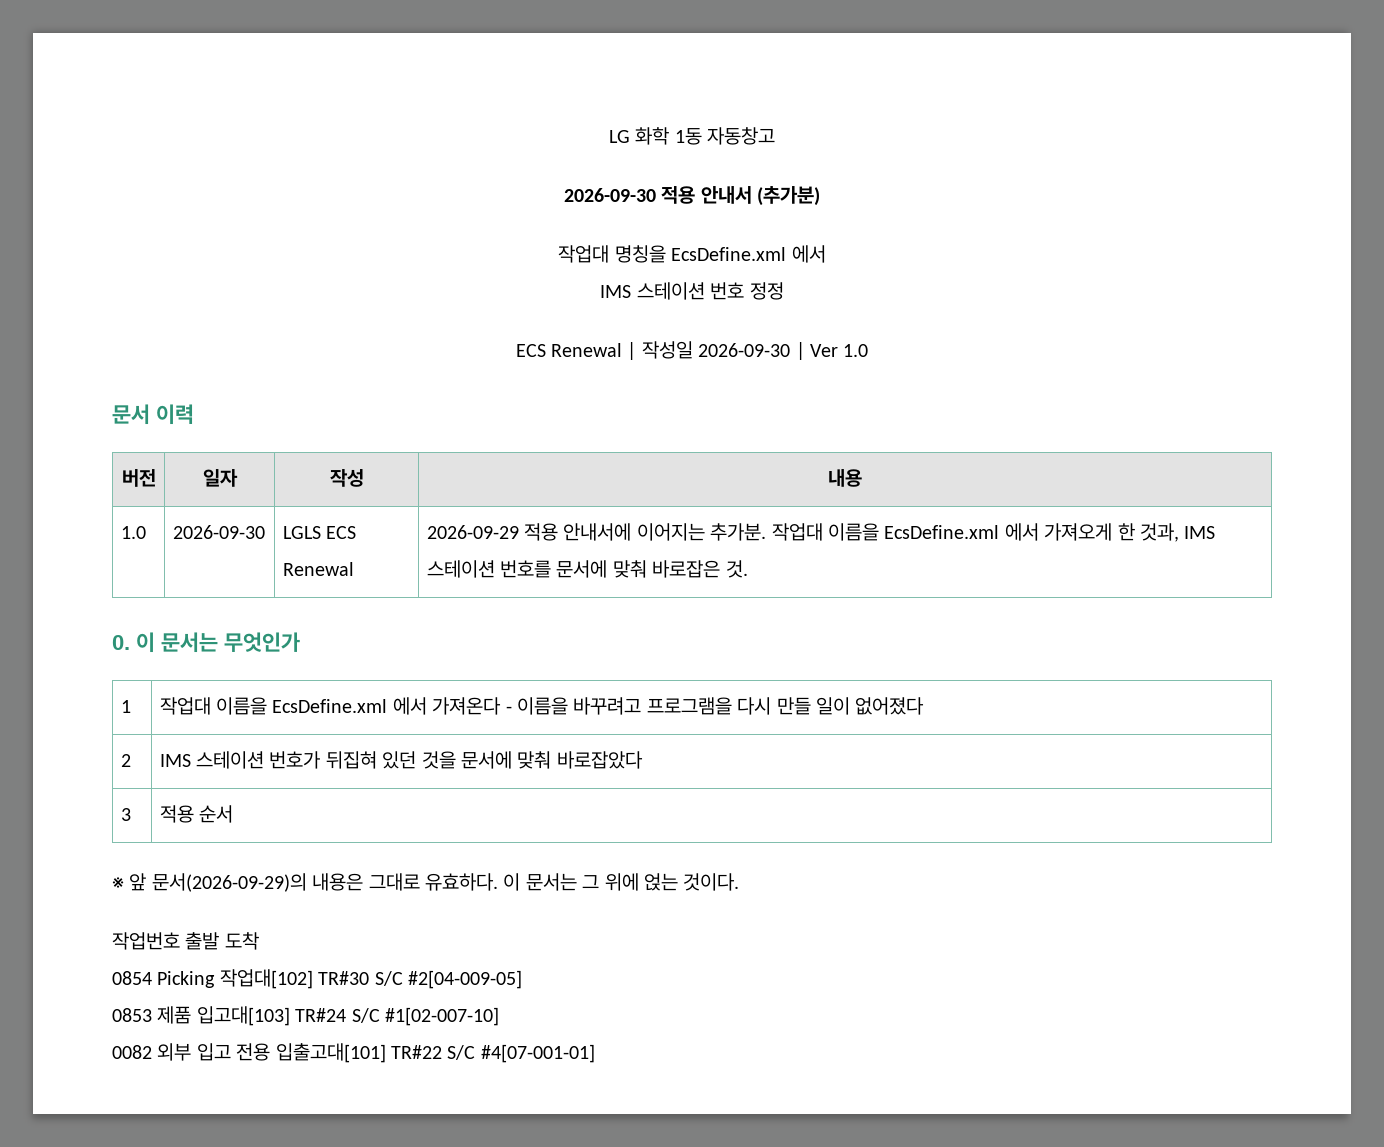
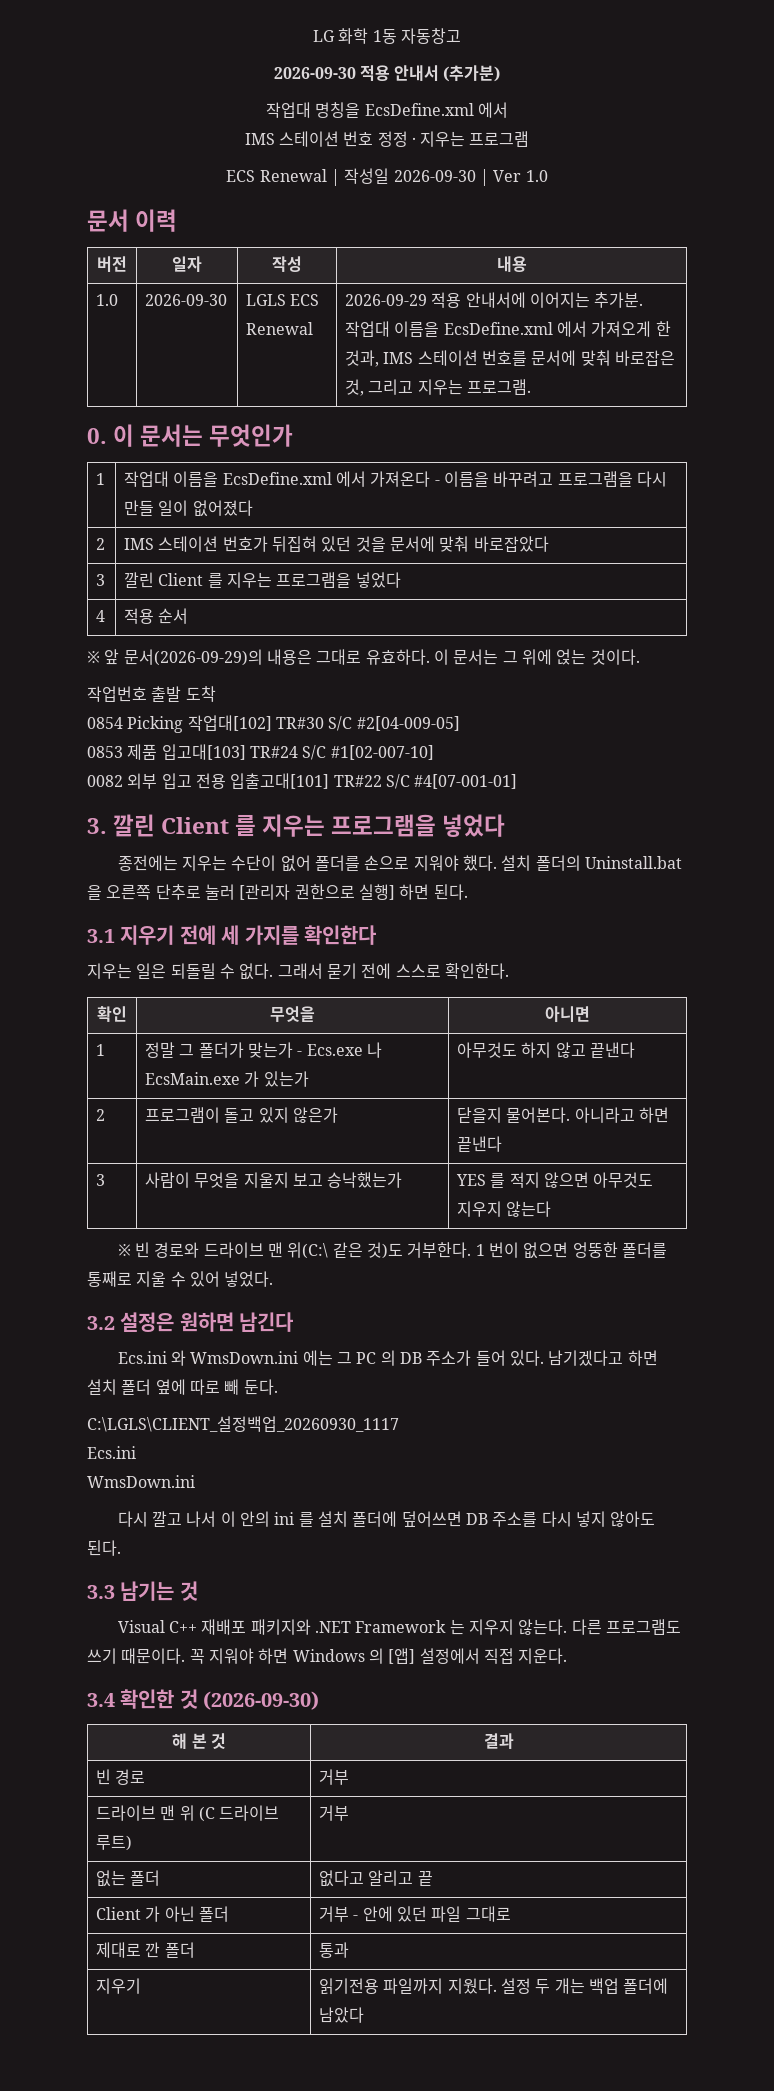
(784, 291) none -> [411,131,530,147] · 지우는 프로그램
[725,560,748,578] 것. -> [345,379,532,396] 것, 그리고 지우는 프로그램.
(131, 814) none -> [124,572,401,588] [96,610,106,622] | 깔린 Client 를 지우는 프로그램을 넣었다 // 4
(595, 1053) none -> [87,814,506,837] [117,855,682,872] [87,884,468,900] [87,925,376,945] [87,963,509,980] [97,1006,127,1022] [270,1006,315,1022] [545,1006,590,1023] [96,1044,106,1056] [145,1042,382,1058] [145,1071,309,1087] [457,1042,636,1058] [96,1109,106,1121] [145,1107,339,1123] [457,1107,670,1123] [457,1136,503,1152] [96,1174,106,1186] [145,1172,403,1188] [456,1172,654,1188] [457,1201,552,1217] [117,1242,667,1259] [87,1271,274,1287] [87,1312,294,1332] [117,1350,658,1366] [87,1379,278,1395] [87,1416,399,1432] [87,1446,136,1459] [87,1475,195,1488] [117,1511,656,1527] [87,1540,121,1556] [87,1581,198,1601] [117,1619,681,1635] [87,1648,568,1664] [87,1689,320,1710] [172,1733,226,1749] [483,1733,514,1749] [96,1769,146,1785] [319,1769,350,1785] [96,1805,280,1822] [96,1835,133,1851] [319,1805,350,1821] [96,1870,161,1887] [319,1870,433,1887] [96,1906,230,1922] [319,1906,511,1922] [96,1942,195,1958] [319,1942,350,1958] [96,1978,142,1994] [319,1978,669,1995] [319,2007,365,2023] // 3. 깔린 Client 를 지우는 프로그램을 넣었다 // 종전에는 지우는 수단이 없어 폴더를 손으로 지워야 했다. 설치 폴더의 Uninstall.bat 을 오른쪽 단추로 눌러 [관리자 권한으로 실행] 하면 된다. // 3.1 지우기 전에 세 가지를 확인한다 // 지우는 일은 되돌릴 수 없다. 그래서 묻기 전에 스스로 확인한다. // 확인 | 무엇을 | 아니면 // 1 | 정말 그 폴더가 맞는가 - Ecs.exe 나 EcsMain.exe 가 있는가 | 아무것도 하지 않고 끝낸다 // 2 | 프로그램이 돌고 있지 않은가 | 닫을지 물어본다. 아니라고 하면 끝낸다 // 3 | 사람이 무엇을 지울지 보고 승낙했는가 | YES 를 적지 않으면 아무것도 지우지 않는다 // ※ 빈 경로와 드라이브 맨 위(C:\ 같은 것)도 거부한다. 1 번이 없으면 엉뚱한 폴더를 통째로 지울 수 있어 넣었다. // 3.2 설정은 원하면 남긴다 // Ecs.ini 와 WmsDown.ini 에는 그 PC 의 DB 주소가 들어 있다. 남기겠다고 하면 설치 폴더 옆에 따로 빼 둔다. // C:\LGLS\CLIENT_설정백업_20260930_1117 // Ecs.ini // WmsDown.ini // 다시 깔고 나서 이 안의 ini 를 설치 폴더에 덮어쓰면 DB 주소를 다시 넣지 않아도 된다. // 3.3 남기는 것 // Visual C++ 재배포 패키지와 .NET Framework 는 지우지 않는다. 다른 프로그램도 쓰기 때문이다. 꼭 지워야 하면 Windows 의 [앱] 설정에서 직접 지운다. // 3.4 확인한 것 (2026-09-30) // 해 본 것 | 결과 // 빈 경로 | 거부 // 드라이브 맨 위 (C 드라이브 루트) | 거부 // 없는 폴더 | 없다고 알리고 끝 // Client 가 아닌 폴더 | 거부 - 안에 있던 파일 그대로 // 제대로 깐 폴더 | 통과 // 지우기 | 읽기전용 파일까지 지웠다. 설정 두 개는 백업 폴더에 남았다

